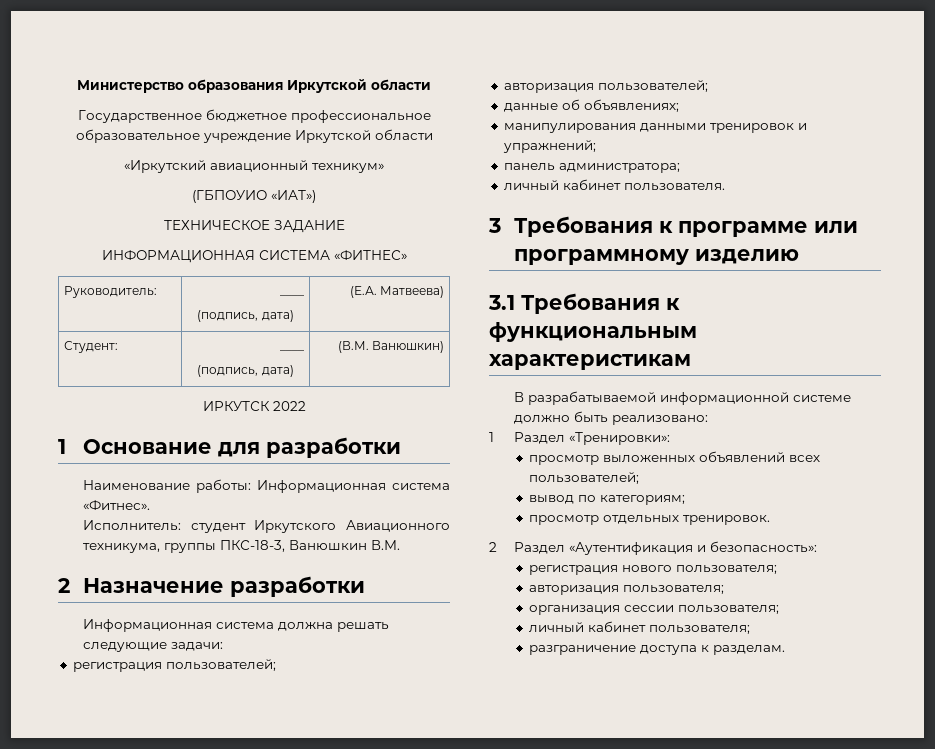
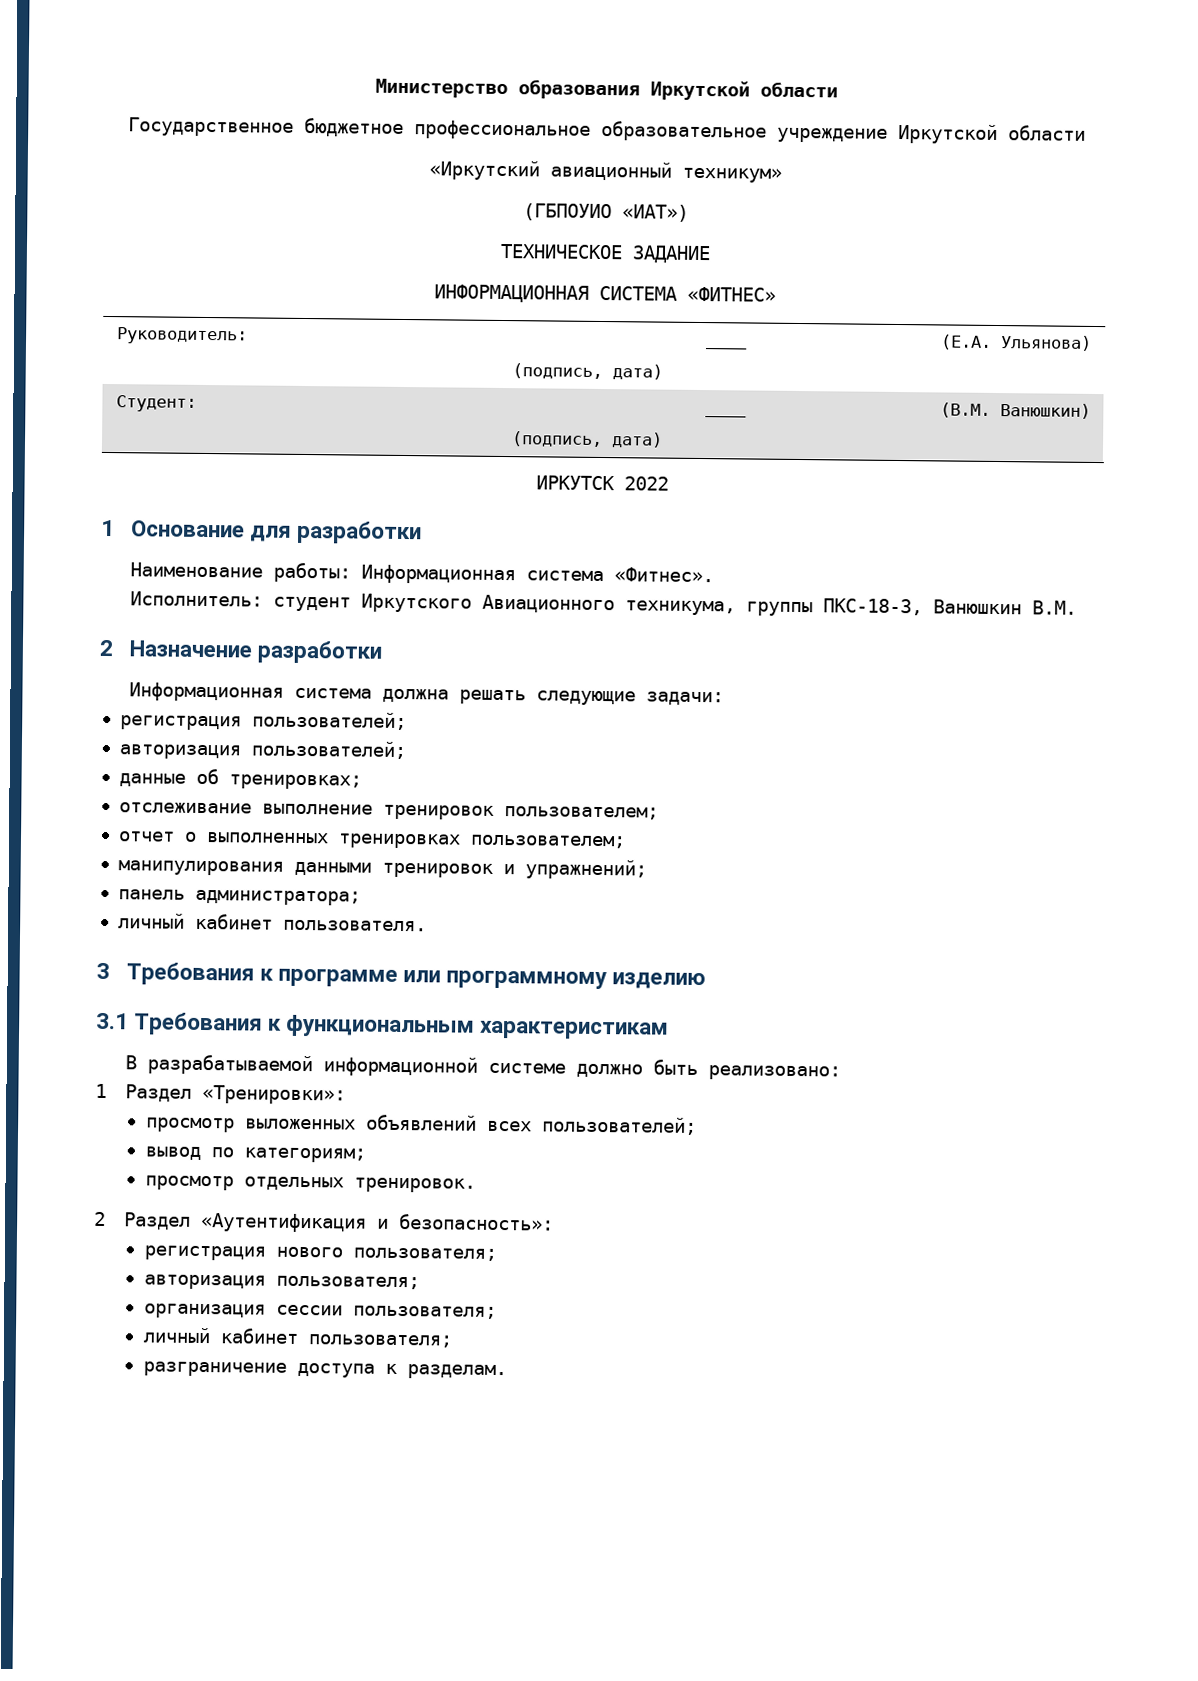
[380,286,445,298] Матвеева) -> [1000,335,1093,351] Ульянова)
[583,99,679,112] объявлениях; -> [228,774,362,790] [118,802,659,820] [117,831,626,849] тренировках; // отслеживание выполнение тренировок пользователем; // отчет о выполненных тренировках пользователем;

